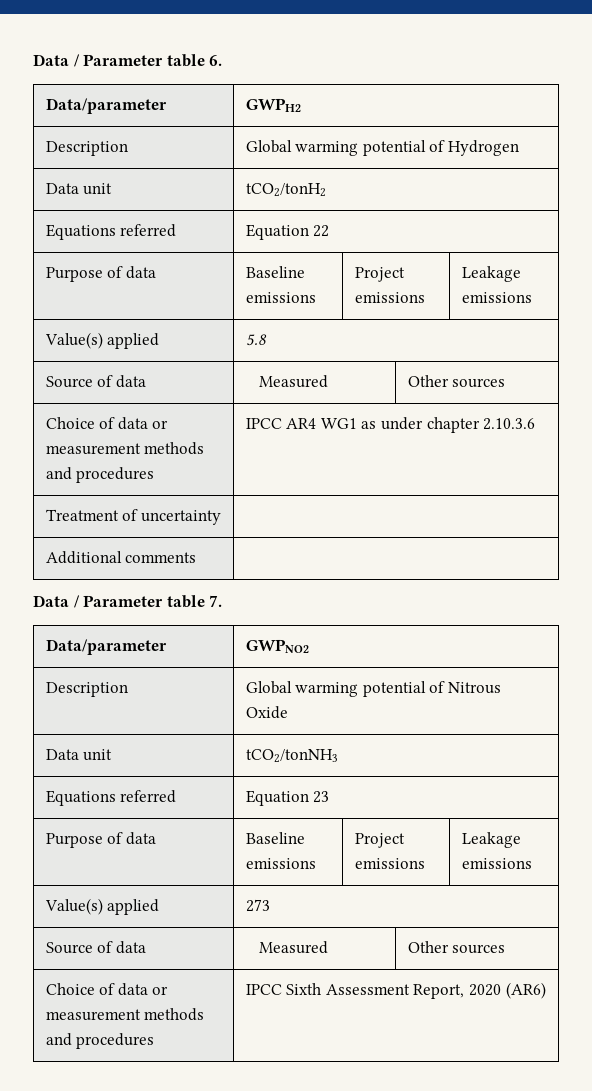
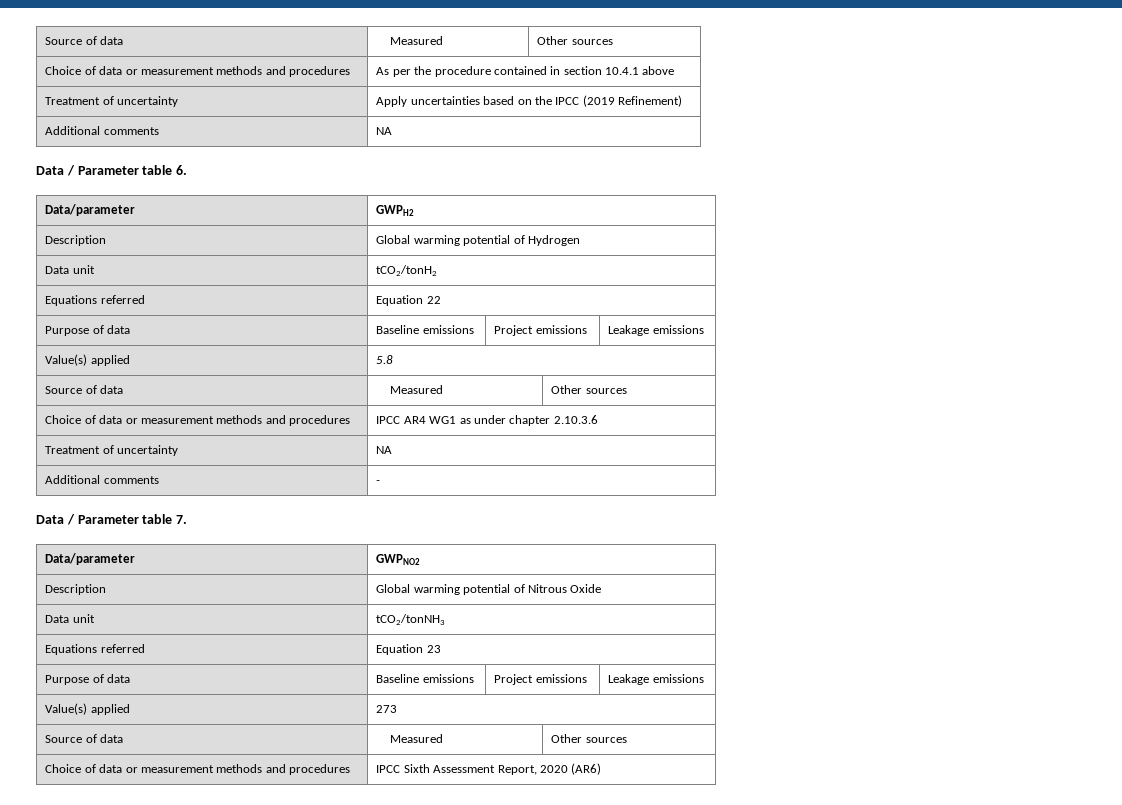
(33, 60) none -> [45,36,124,45] [389,36,443,45] [537,36,613,45] [45,66,351,77] [376,66,675,77] [45,96,179,107] [376,95,683,107] [45,126,159,135] [376,127,393,135] Source of data | Measured | Other sources // Choice of data or measurement methods and procedures | As per the procedure contained in section 10.4.1 above // Treatment of uncertainty | Apply uncertainties based on the IPCC (2019 Refinement) // Additional comments | NA //
[45,551,197,564] // Additional comments | -> [376,446,393,454] [45,475,159,484] [376,480,381,484] NA // Additional comments | -

